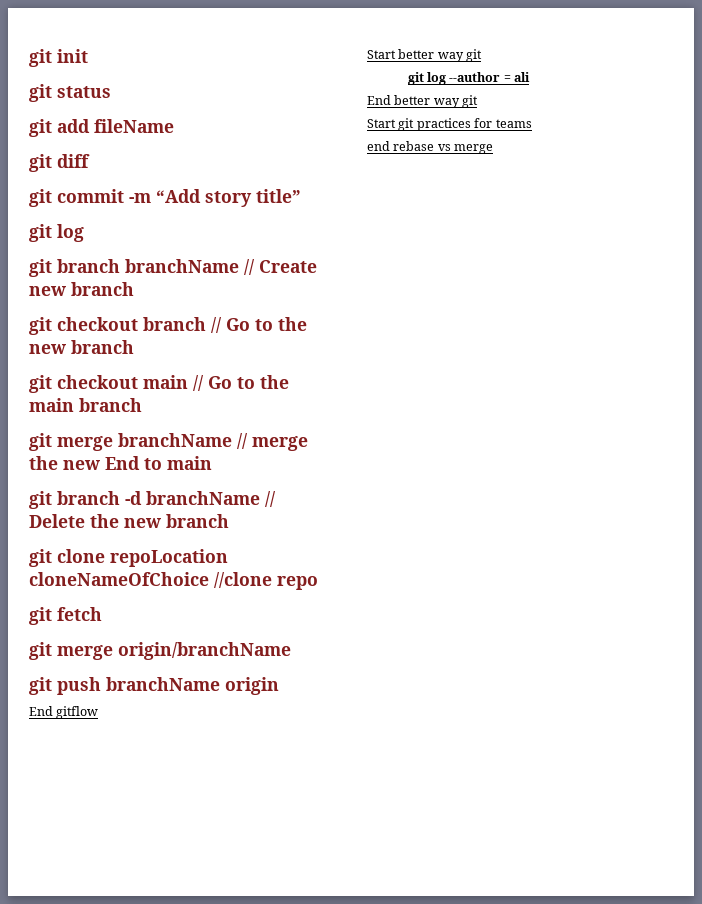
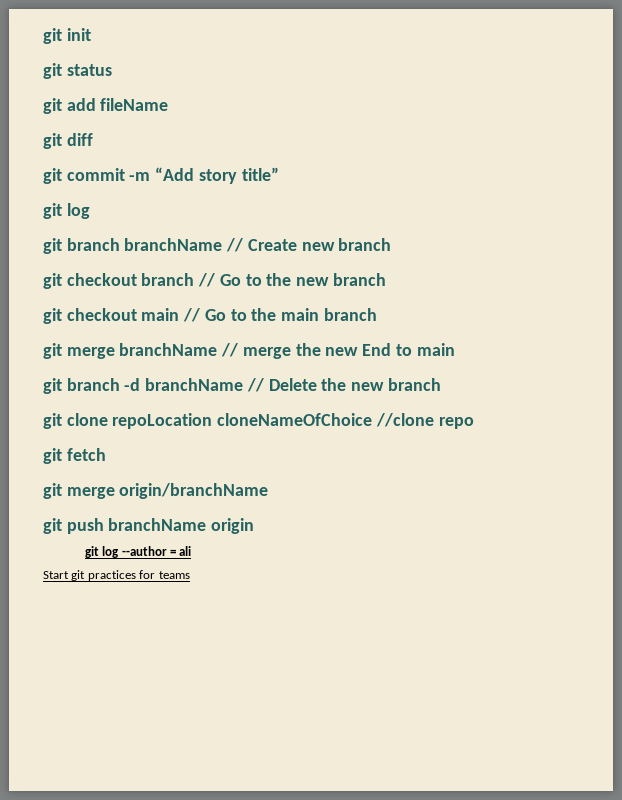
[29,706,99,719] [367,49,483,62] // End gitflow // Start better way git -> (255, 526) none
[367,95,479,108] // End better way git -> (192, 551) none
[367,141,494,154] // end rebase vs merge -> (190, 575) none

